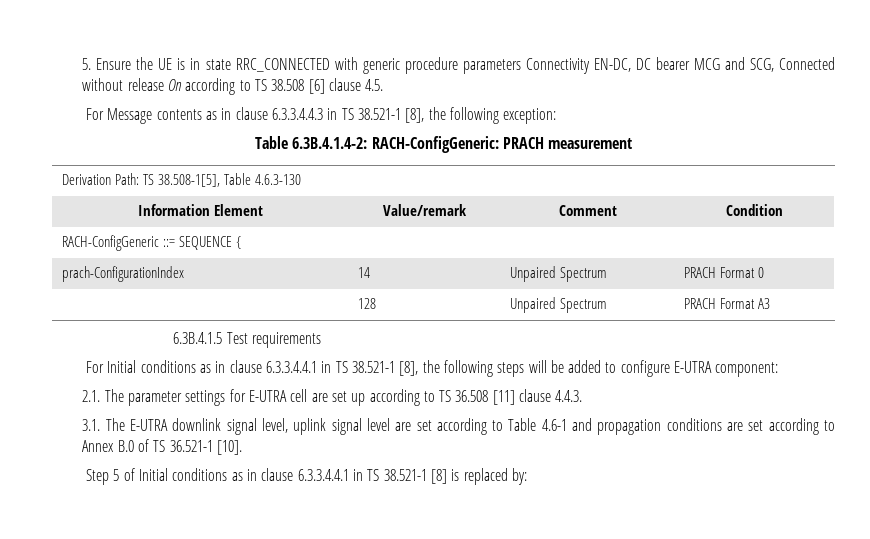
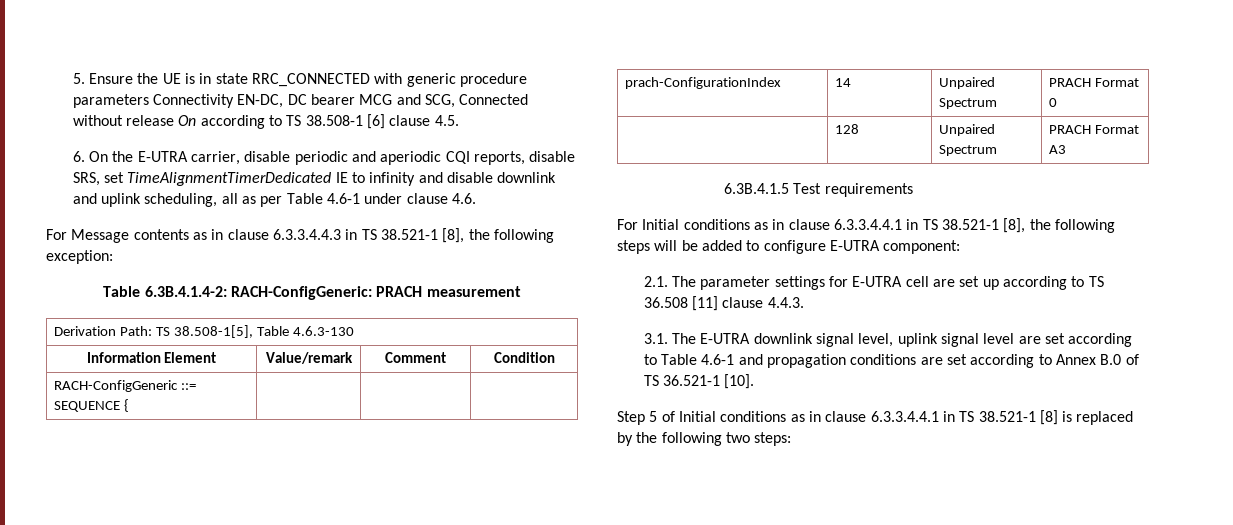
[271,79,305,91] 38.508 -> [305,115,363,126] 38.508-1
(384, 85) none -> [72,151,576,165] [72,172,557,186] [72,193,476,207] // 6. On the E-UTRA carrier, disable periodic and aperiodic CQI reports, disable SRS, set TimeAlignmentTimerDedicated IE to infinity and disable downlink and uplink scheduling, all as per Table 4.6-1 under clause 4.6.
[511,468,527,485] by: -> [617,432,792,446] by the following two steps:

